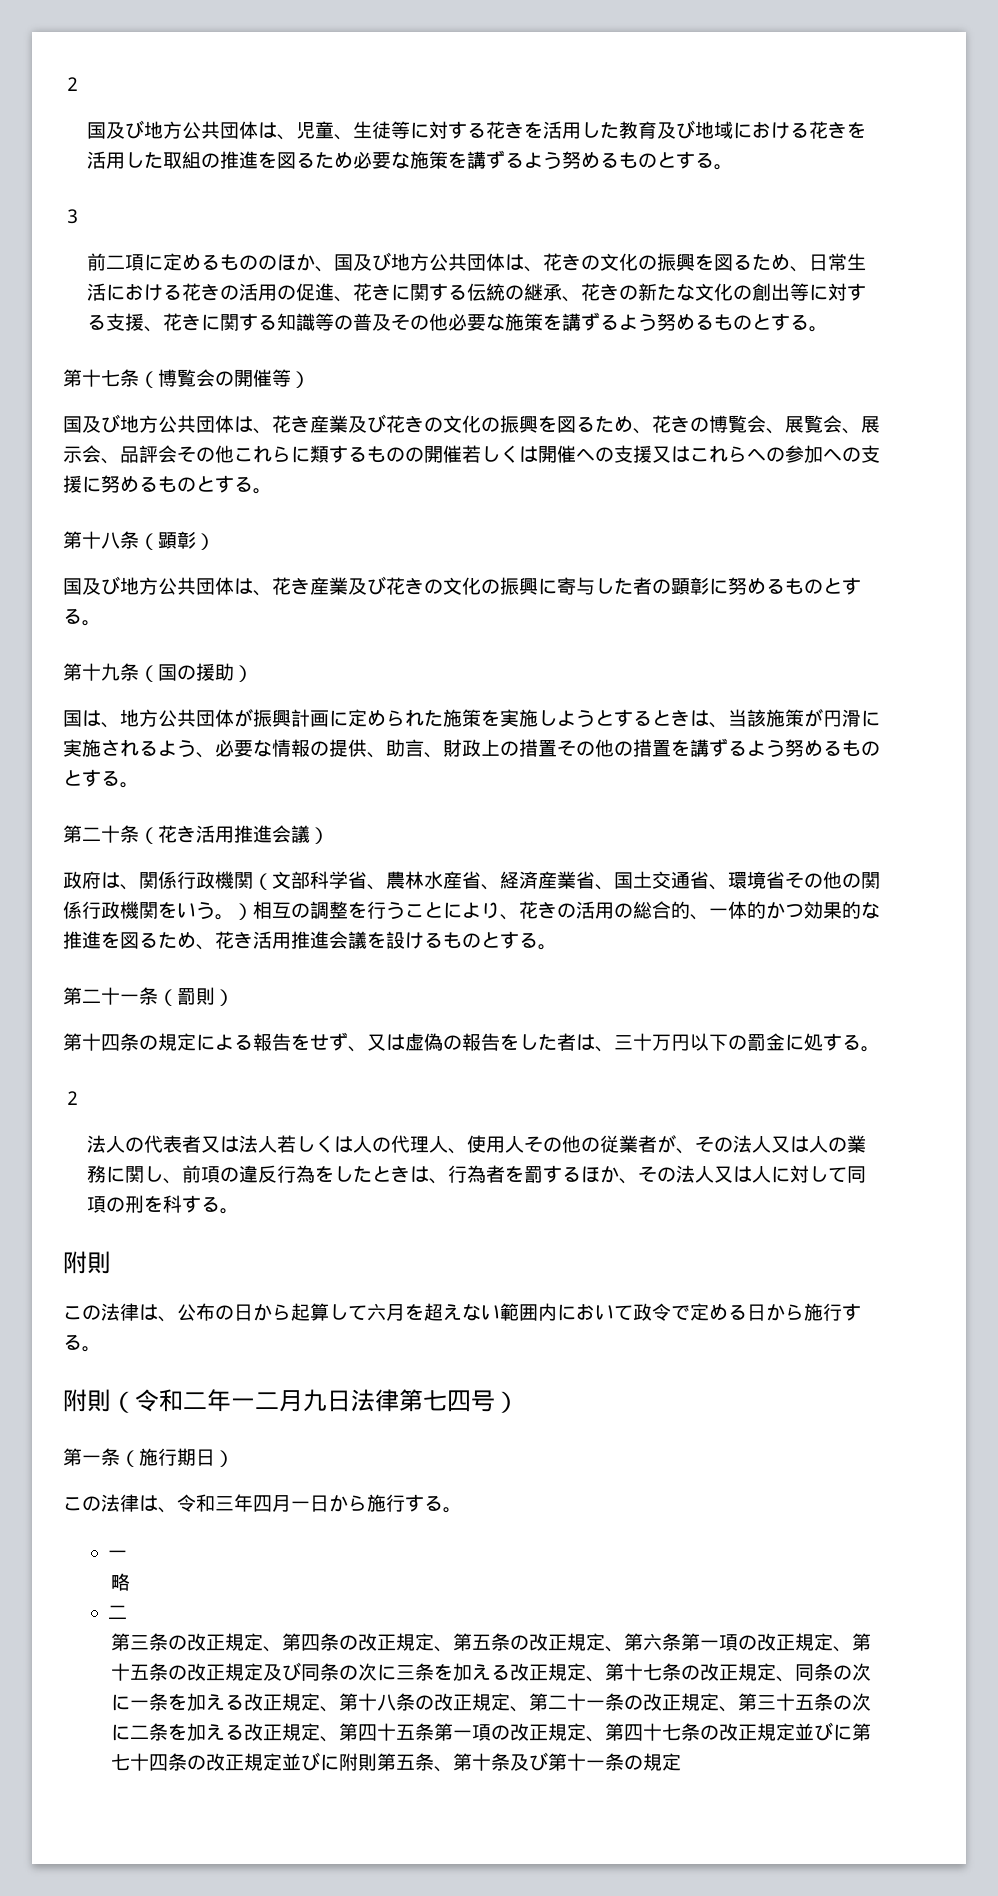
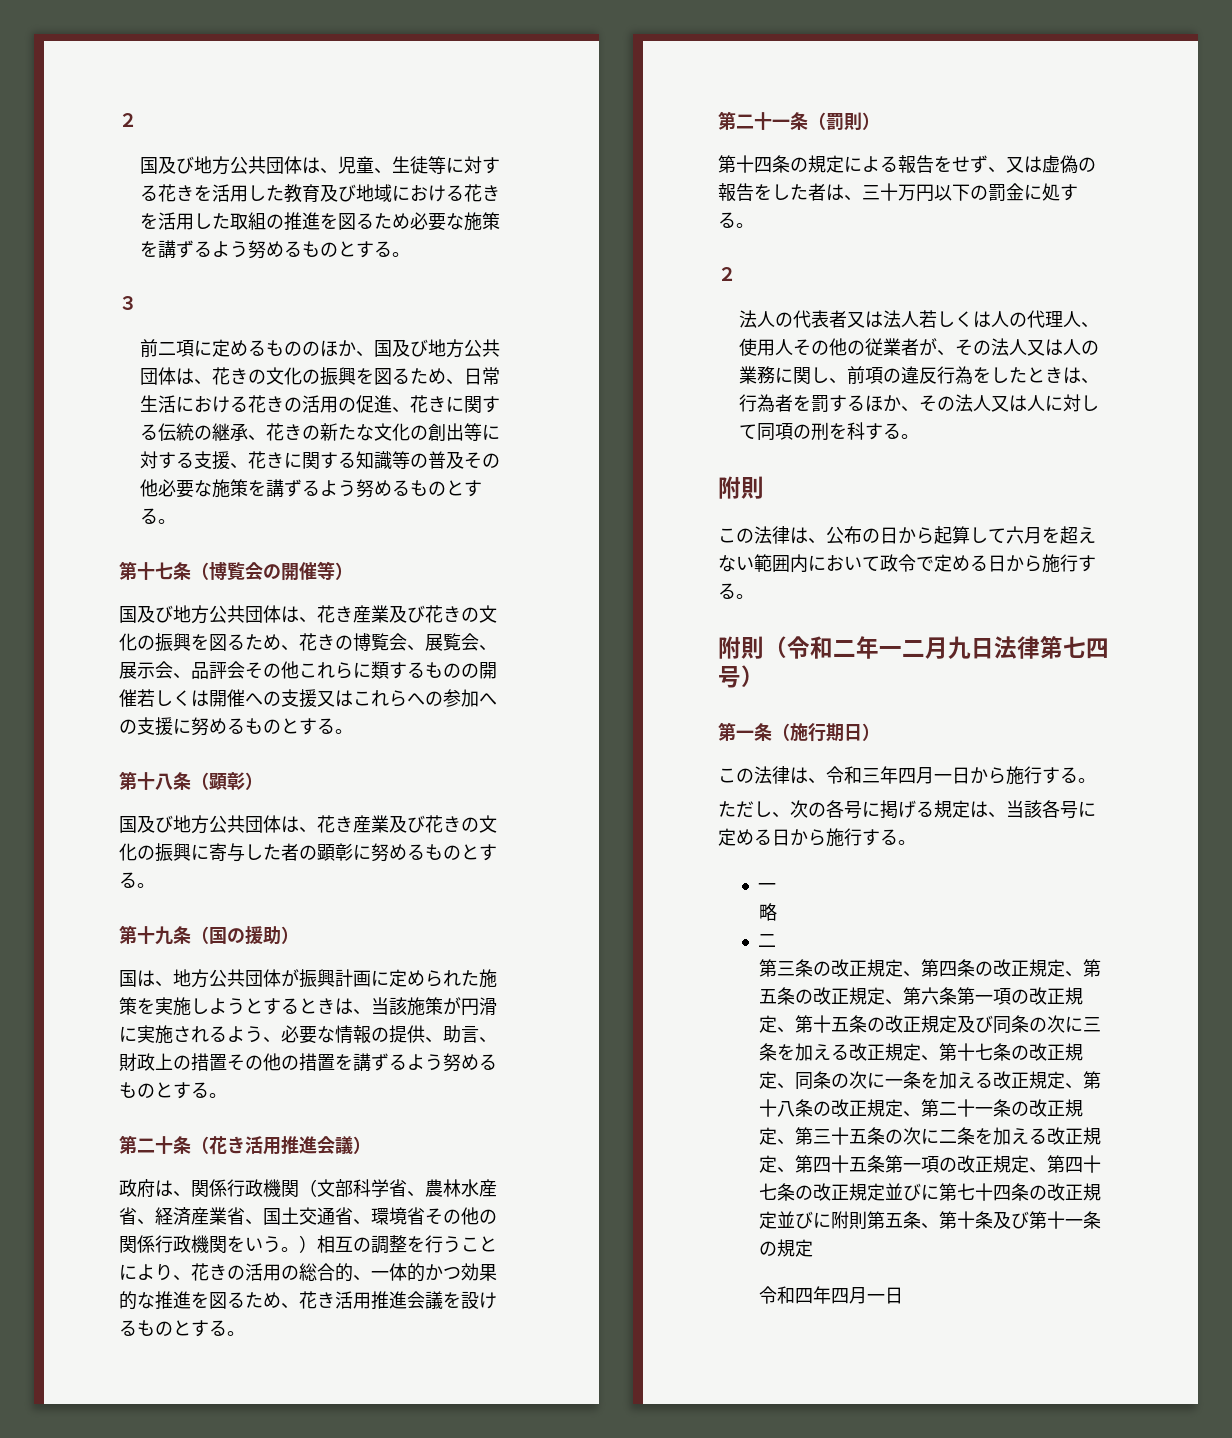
(462, 1510) none -> [718,800,1096,819] [718,828,916,847] // ただし、次の各号に掲げる規定は、当該各号に定める日から施行する。
(682, 1762) none -> [759,1286,904,1304] // 令和四年四月一日

